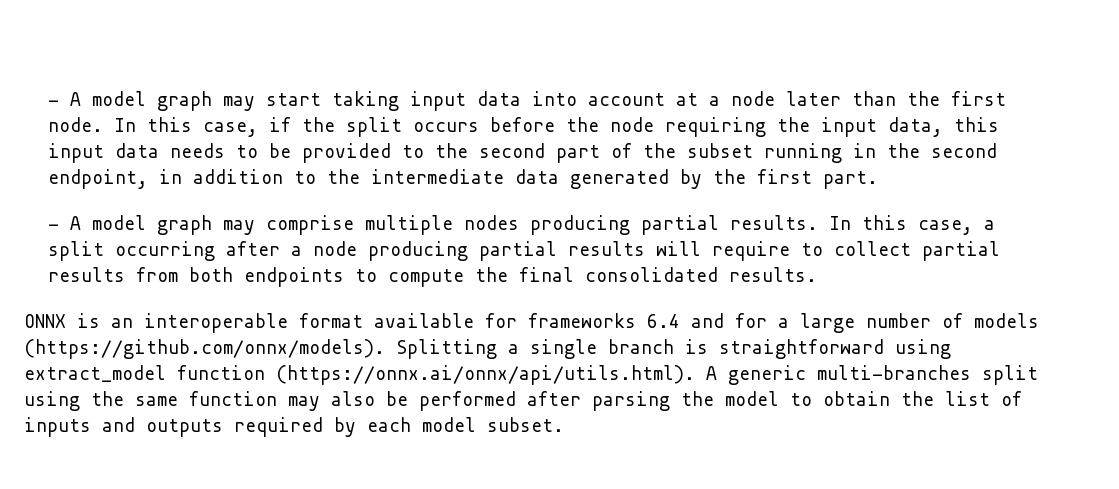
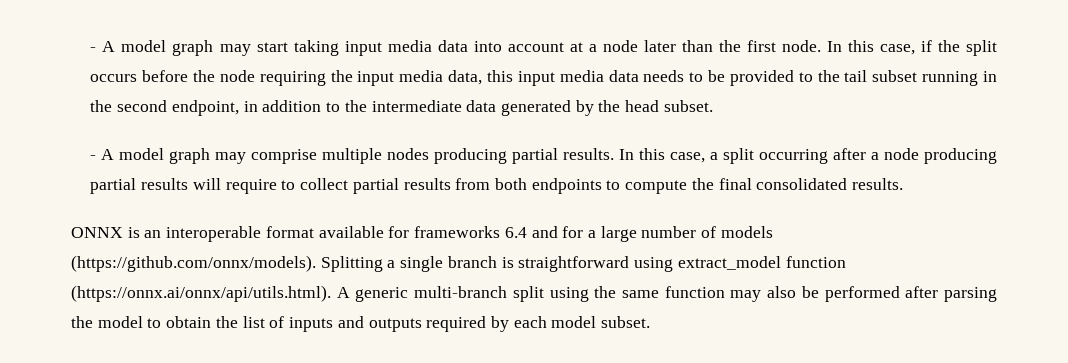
(466, 101) none -> [387,40,432,52] media
(877, 127) none -> [399,70,444,82] media
(104, 153) none -> [559,70,604,82] media
[478,143,676,163] second part of the -> [844,70,868,82] tail
[756,169,878,189] first part. -> [625,100,713,112] head subset.
[817,365,971,380] multi-branches -> [414,286,508,298] multi-branch

